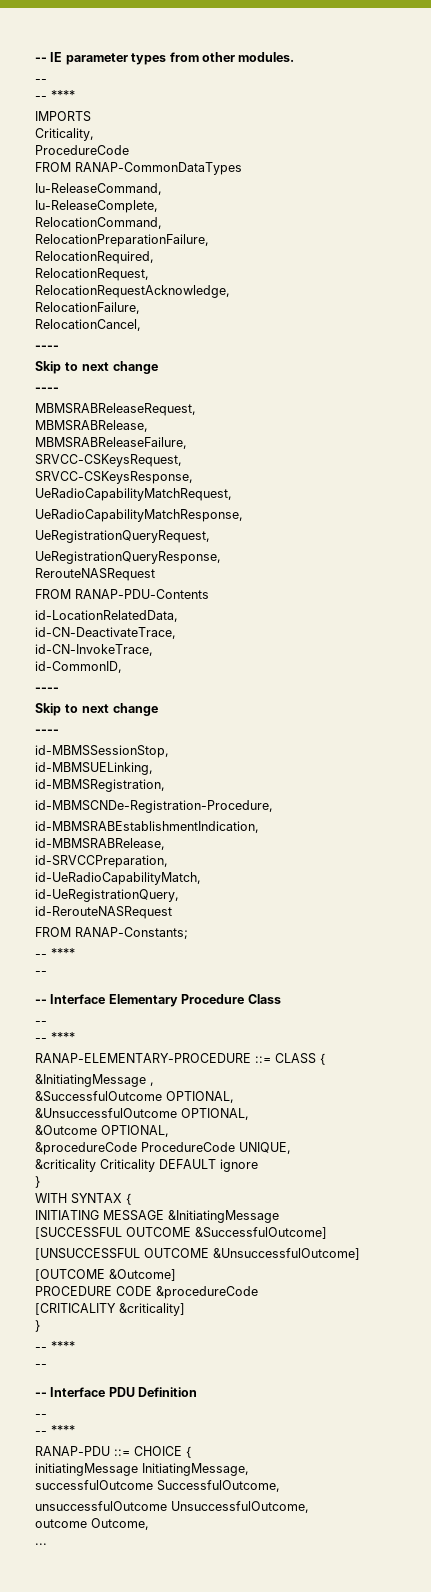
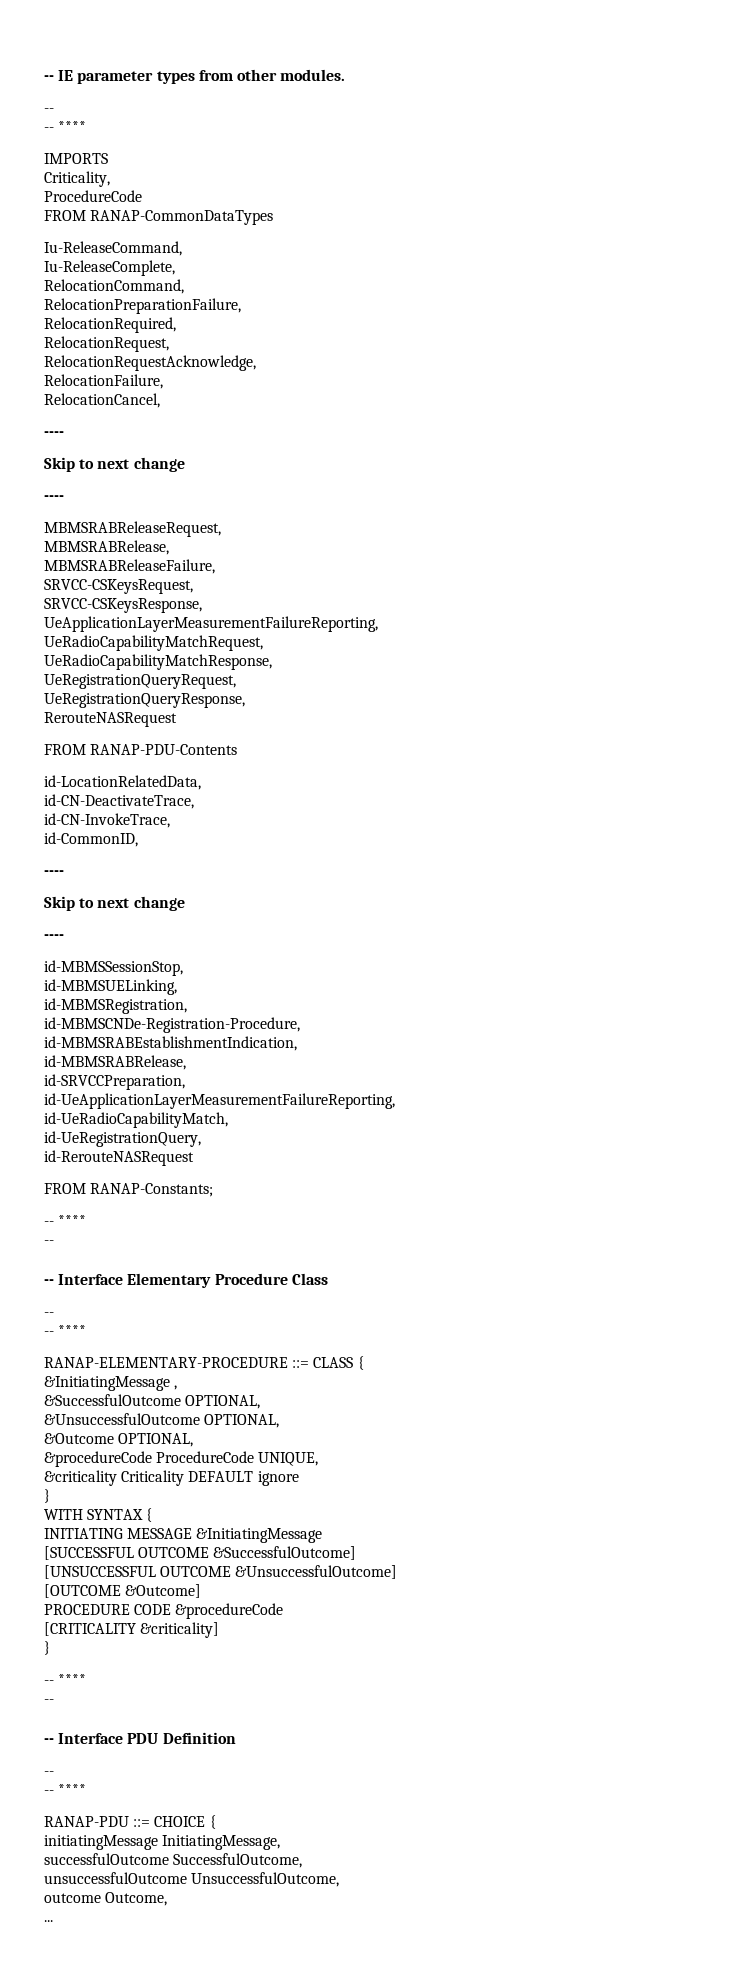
(193, 477) none -> [44,616,378,632] // UeApplicationLayerMeasurementFailureReporting,
(168, 861) none -> [44,1093,395,1109] // id-UeApplicationLayerMeasurementFailureReporting,

